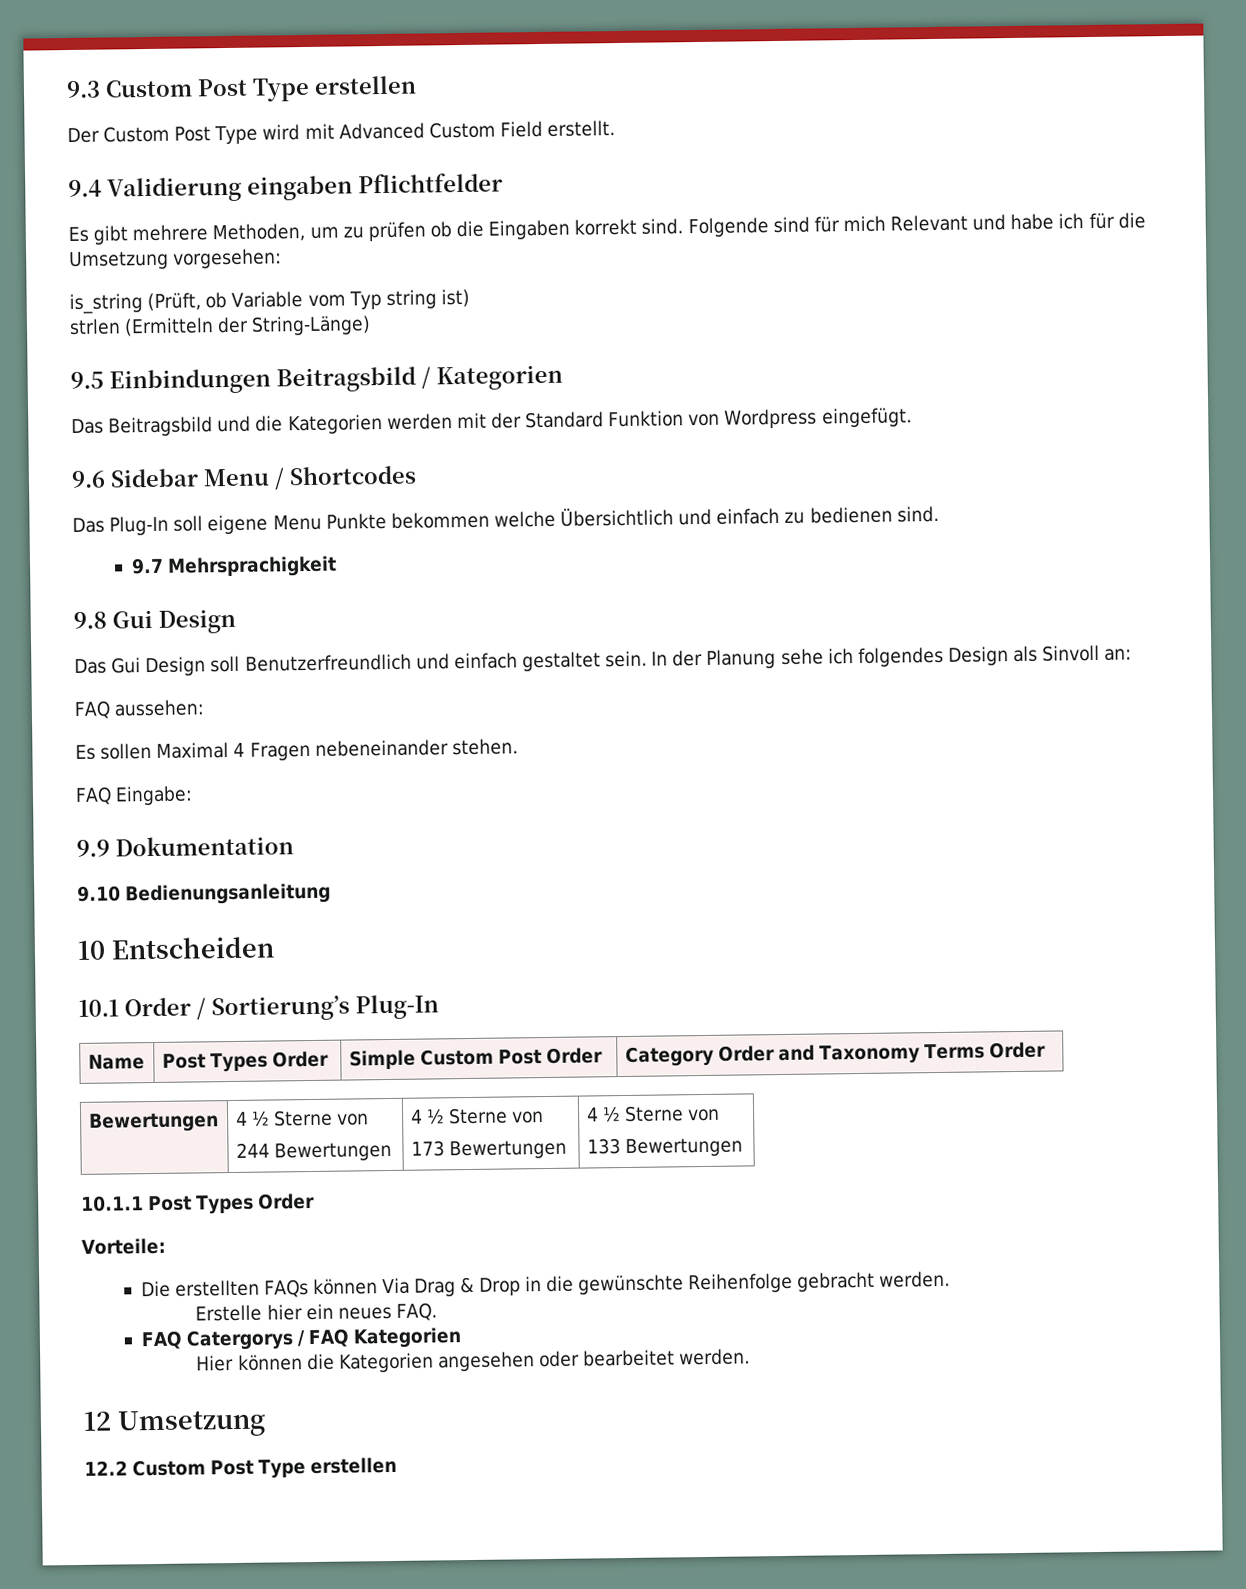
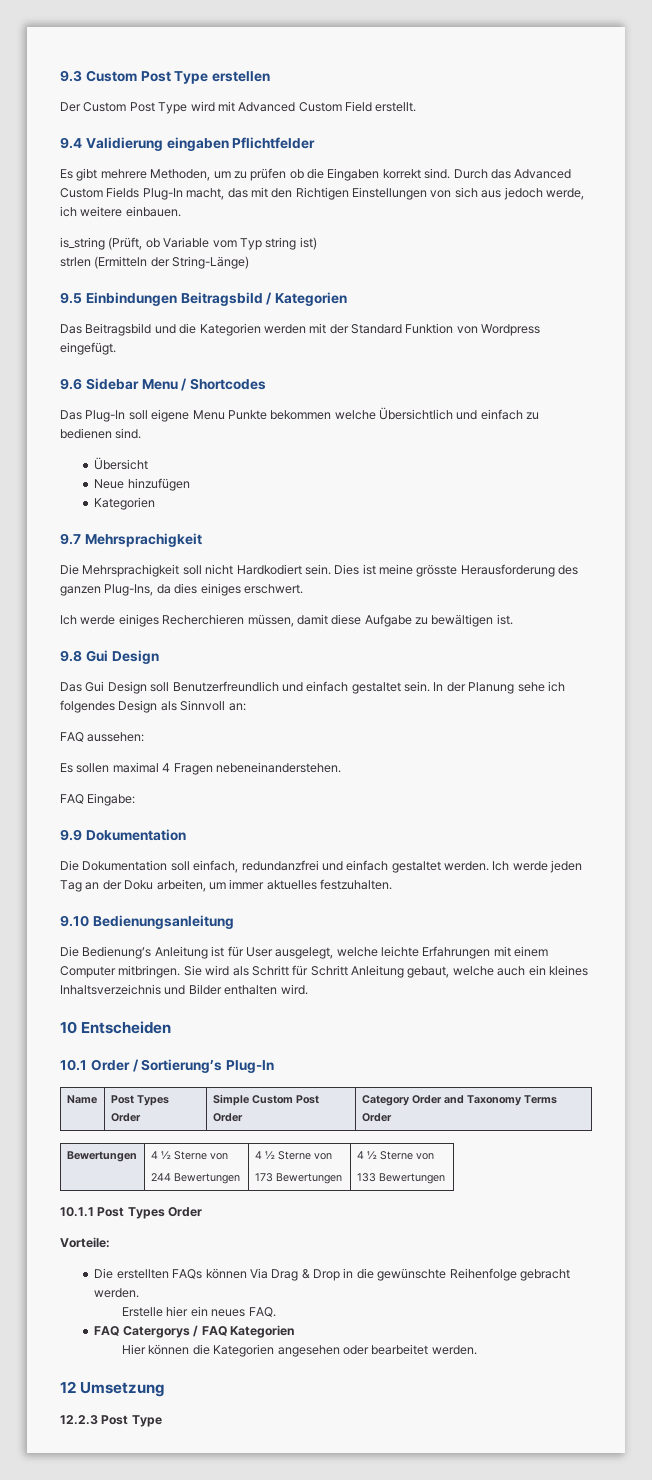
[687,212,1146,238] [69,248,283,271] Folgende sind für mich Relevant und habe ich für die Umsetzung vorgesehen: -> [453,169,572,179] [60,187,584,200] [60,206,181,217] Durch das Advanced Custom Fields Plug-In macht, das mit den Richtigen Einstellungen von sich aus jedoch werde, ich weitere einbauen.
[130,555,337,578] 9.7 Mehrsprachigkeit -> [94,457,149,470] [94,478,190,491] [94,497,156,510] [60,533,202,547] [60,564,579,577] [60,583,303,596] [60,614,513,627] Übersicht // Neue hinzufügen // Kategorien // 9.7 Mehrsprachigkeit // Die Mehrsprachigkeit soll nicht Hardkodiert sein. Dies ist meine grösste Herausforderung des ganzen Plug-Ins, da dies einiges erschwert. // Ich werde einiges Recherchieren müssen, damit diese Aufgabe zu bewältigen ist.
[1042,644,1101,662] Sinvoll -> [180,700,226,711] Sinnvoll
[156,742,230,759] Maximal -> [112,762,159,773] maximal
[314,738,518,757] nebeneinander stehen. -> [215,762,341,773] nebeneinanderstehen.
[77,882,332,906] 9.10 Bedienungsanleitung -> [60,860,583,873] [60,879,392,892] [60,915,234,929] [60,946,549,959] [60,965,588,978] [60,984,308,995] Die Dokumentation soll einfach, redundanzfrei und einfach gestaltet werden. Ich werde jeden Tag an der Doku arbeiten, um immer aktuelles festzuhalten. // 9.10 Bedienungsanleitung // Die Bedienung’s Anleitung ist für User ausgelegt, welche leichte Erfahrungen mit einem Computer mitbringen. Sie wird als Schritt für Schritt Anleitung gebaut, welche auch ein kleines Inhaltsverzeichnis und Bilder enthalten wird.
[84,1456,398,1479] 12.2 Custom Post Type erstellen -> [60,1415,162,1427] 12.2.3 Post Type

